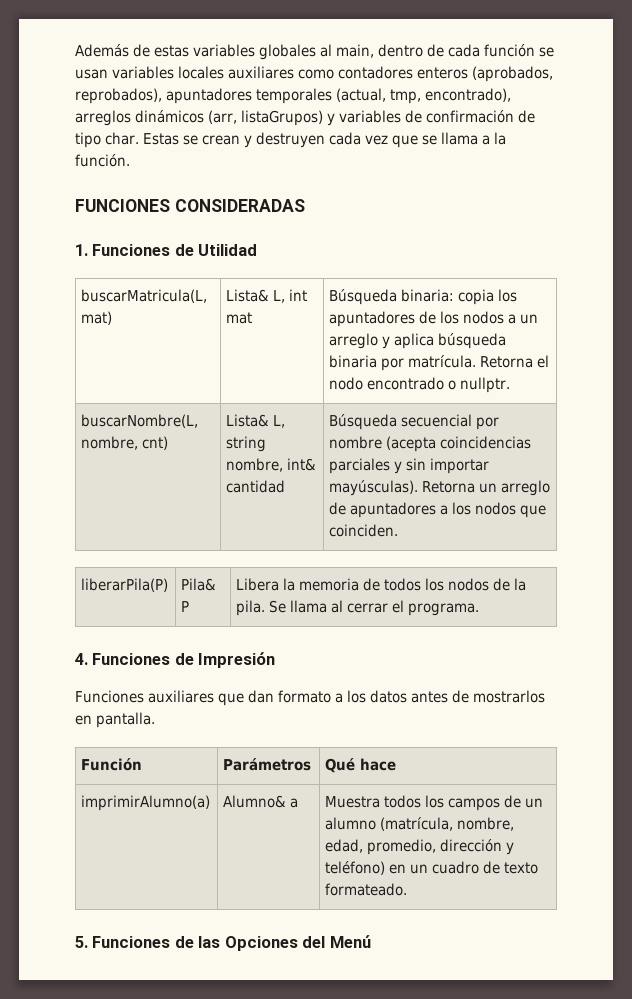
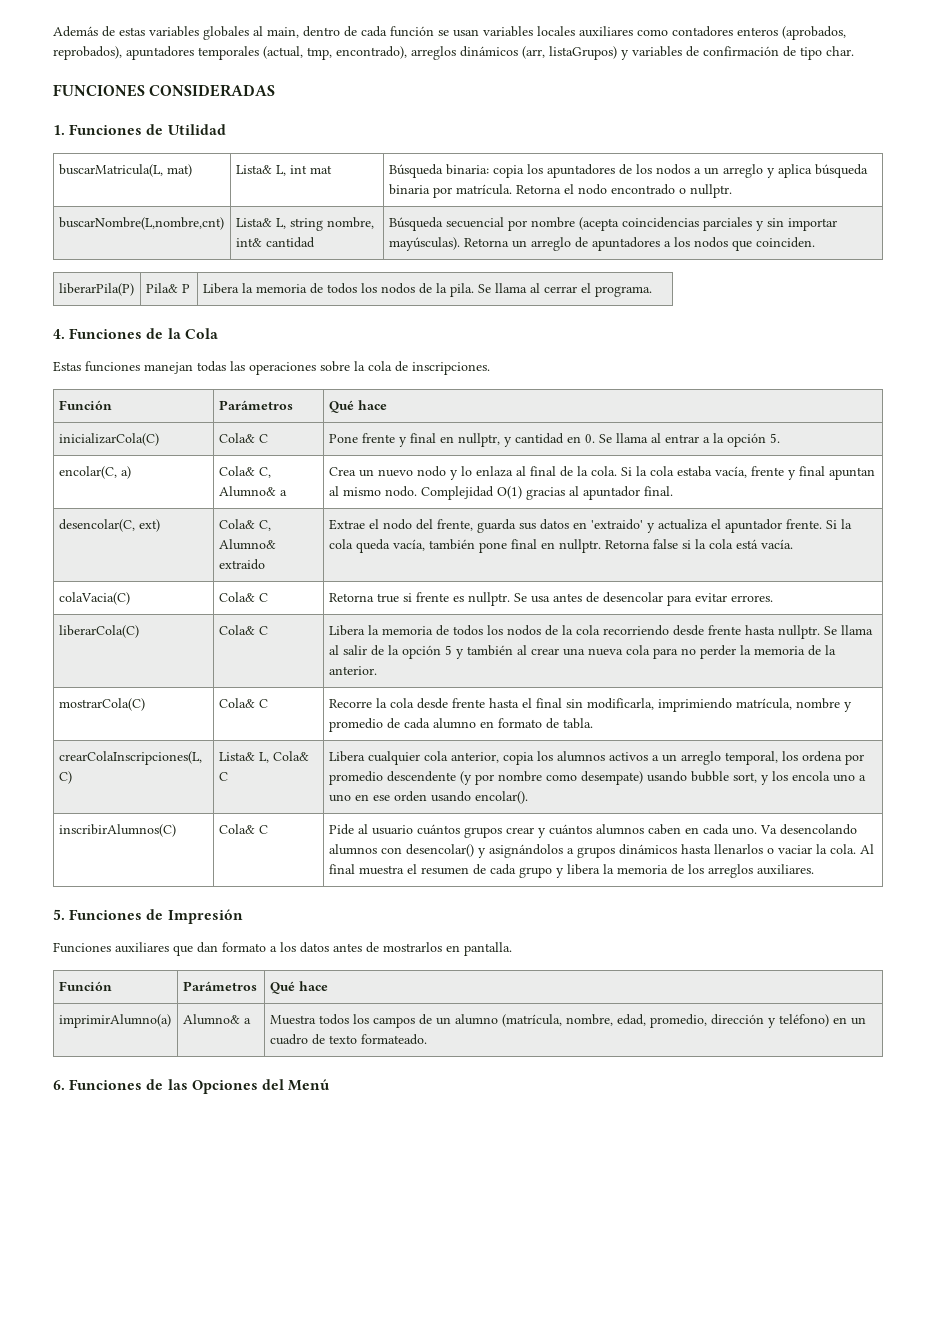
[142,132,506,148] [75,154,130,167] Estas se crean y destruyen cada vez que se llama a la función. -> (854, 51) none
[81,414,199,428] [81,436,169,450] buscarNombre(L, nombre, cnt) -> [58,217,224,230] buscarNombre(L,nombre,cnt)
(194, 659) none -> [167,328,218,339] [53,361,490,375] [58,400,112,410] [218,400,293,410] [328,400,387,413] [58,433,159,446] [218,433,268,443] [328,433,780,447] [58,466,131,479] [218,466,271,478] [218,486,287,497] [328,466,875,480] [328,486,673,500] [58,519,160,532] [218,519,271,531] [218,539,276,550] [218,559,265,570] [328,519,852,533] [328,539,793,553] [58,592,130,605] [218,592,268,602] [328,592,773,606] [58,625,139,638] [218,625,268,635] [328,625,873,639] [328,645,836,659] [328,666,377,675] [58,698,145,711] [218,698,268,708] [328,698,852,712] [328,718,593,732] [58,751,202,765] [58,771,72,784] [218,751,309,763] [218,772,228,781] [328,751,864,765] [328,771,866,785] [328,791,528,804] [58,824,176,837] [218,824,268,834] [328,824,857,838] [328,844,874,858] [328,864,814,878] [53,909,164,920] la Cola // Estas funciones manejan todas las operaciones sobre la cola de inscripciones. // Función | Parámetros | Qué hace // inicializarCola(C) | Cola& C | Pone frente y final en nullptr, y cantidad en 0. Se llama al entrar a la opción 5. // encolar(C, a) | Cola& C, Alumno& a | Crea un nuevo nodo y lo enlaza al final de la cola. Si la cola estaba vacía, frente y final apuntan al mismo nodo. Complejidad O(1) gracias al apuntador final. // desencolar(C, ext) | Cola& C, Alumno& extraido | Extrae el nodo del frente, guarda sus datos en 'extraido' y actualiza el apuntador frente. Si la cola queda vacía, también pone final en nullptr. Retorna false si la cola está vacía. // colaVacia(C) | Cola& C | Retorna true si frente es nullptr. Se usa antes de desencolar para evitar errores. // liberarCola(C) | Cola& C | Libera la memoria de todos los nodos de la cola recorriendo desde frente hasta nullptr. Se llama al salir de la opción 5 y también al crear una nueva cola para no perder la memoria de la anterior. // mostrarCola(C) | Cola& C | Recorre la cola desde frente hasta el final sin modificarla, imprimiendo matrícula, nombre y promedio de cada alumno en formato de tabla. // crearColaInscripciones(L, C) | Lista& L, Cola& C | Libera cualquier cola anterior, copia los alumnos activos a un arreglo temporal, los ordena por promedio descendente (y por nombre como desempate) usando bubble sort, y los encola uno a uno en ese orden usando encolar(). // inscribirAlumnos(C) | Cola& C | Pide al usuario cuántos grupos crear y cuántos alumnos caben en cada uno. Va desencolando alumnos con desencolar() y asignándolos a grupos dinámicos hasta llenarlos o vaciar la cola. Al final muestra el resumen de cada grupo y libera la memoria de los arreglos auxiliares. // 5. Funciones de
[75,936,88,948] 5. -> [53,1080,65,1090] 6.

